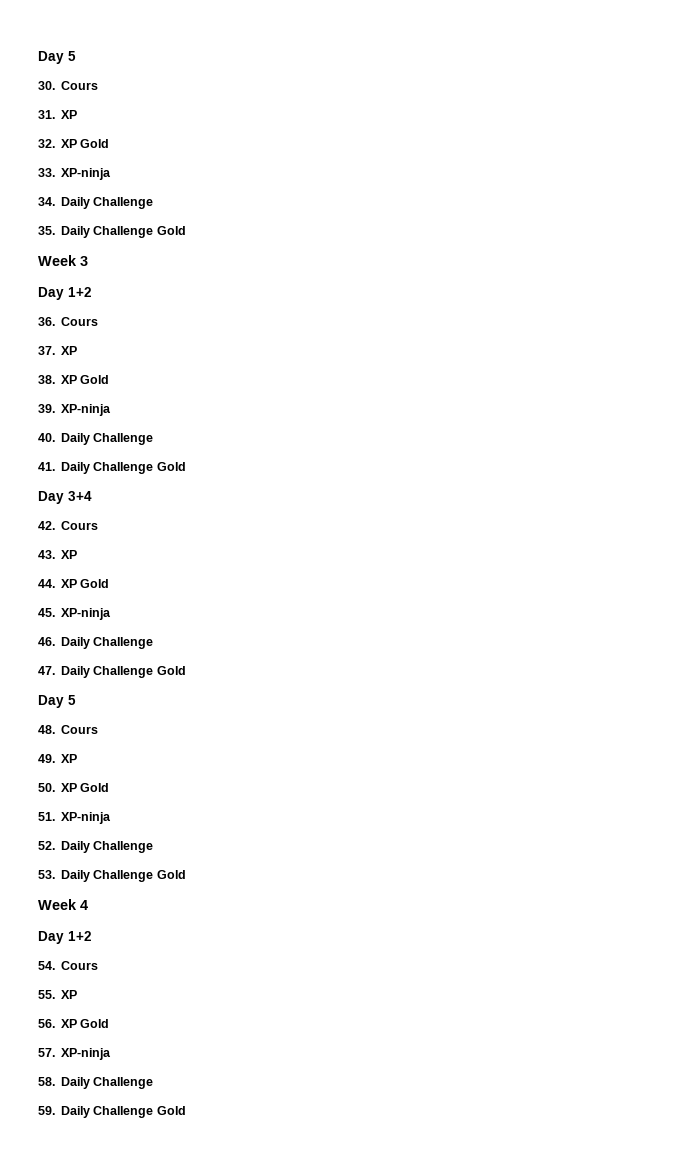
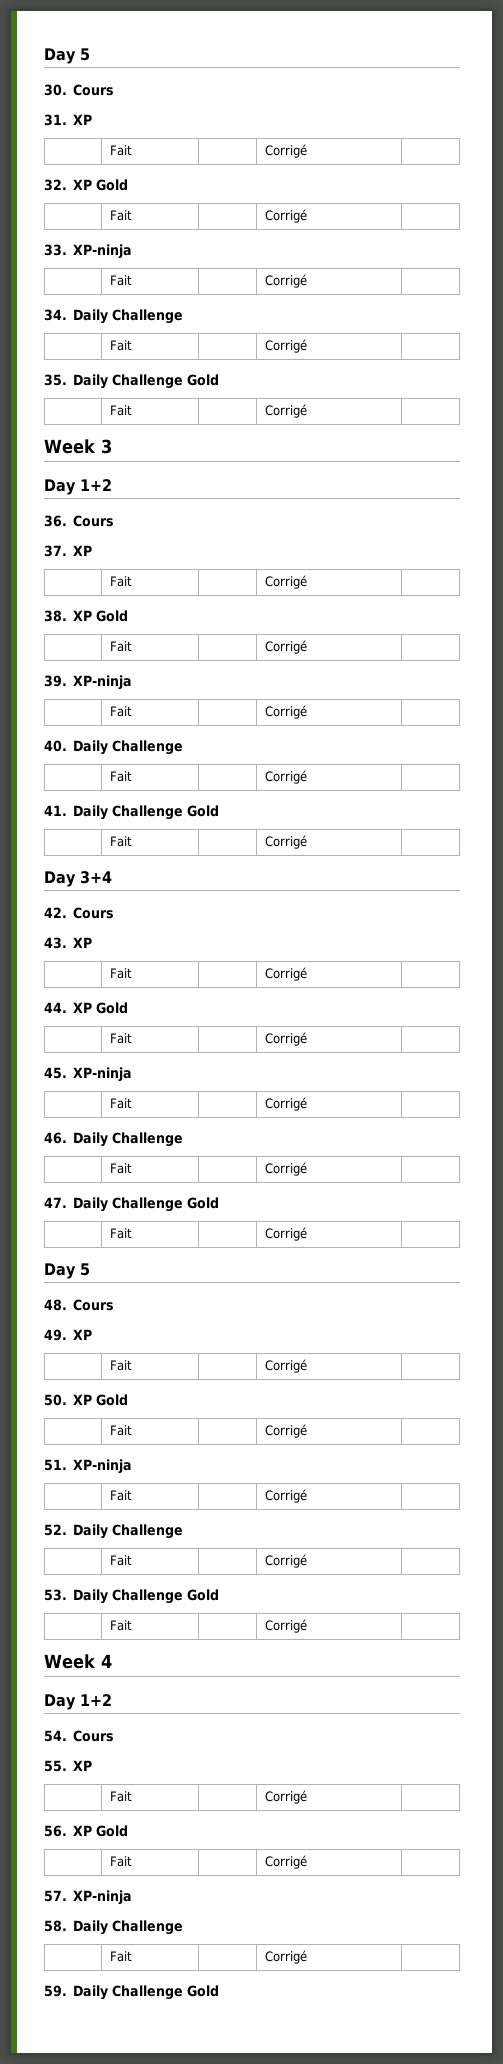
(77, 114) none -> [109,145,132,156] [264,144,307,158] // | Fait | | Corrigé |
(110, 143) none -> [109,210,132,221] [264,209,307,223] // | Fait | | Corrigé |
(111, 174) none -> [109,275,132,286] [264,274,307,288] // | Fait | | Corrigé |
(154, 203) none -> [109,340,132,351] [264,339,307,353] // | Fait | | Corrigé |
(186, 230) none -> [109,405,132,416] [264,404,307,418] // | Fait | | Corrigé |
(77, 350) none -> [109,576,132,587] [264,575,307,589] // | Fait | | Corrigé |
(110, 379) none -> [109,641,132,652] [264,640,307,654] // | Fait | | Corrigé |
(111, 410) none -> [109,706,132,717] [264,705,307,719] // | Fait | | Corrigé |
(154, 439) none -> [109,771,132,782] [264,770,307,784] // | Fait | | Corrigé |
(186, 466) none -> [109,836,132,847] [264,835,307,849] // | Fait | | Corrigé |
(77, 554) none -> [109,968,132,979] [264,967,307,981] // | Fait | | Corrigé |
(110, 583) none -> [109,1033,132,1044] [264,1032,307,1046] // | Fait | | Corrigé |
(111, 614) none -> [109,1098,132,1109] [264,1097,307,1111] // | Fait | | Corrigé |
(154, 643) none -> [109,1163,132,1174] [264,1162,307,1176] // | Fait | | Corrigé |
(186, 670) none -> [109,1228,132,1239] [264,1227,307,1241] // | Fait | | Corrigé |
(77, 758) none -> [109,1360,132,1371] [264,1359,307,1373] // | Fait | | Corrigé |
(110, 787) none -> [109,1425,132,1436] [264,1424,307,1438] // | Fait | | Corrigé |
(111, 818) none -> [109,1490,132,1501] [264,1489,307,1503] // | Fait | | Corrigé |
(154, 847) none -> [109,1555,132,1566] [264,1554,307,1568] // | Fait | | Corrigé |
(186, 874) none -> [109,1620,132,1631] [264,1619,307,1633] // | Fait | | Corrigé |
(77, 994) none -> [109,1791,132,1802] [264,1790,307,1804] // | Fait | | Corrigé |
(110, 1023) none -> [109,1856,132,1867] [264,1855,307,1869] // | Fait | | Corrigé |
(154, 1083) none -> [109,1951,132,1962] [264,1950,307,1964] // | Fait | | Corrigé |

